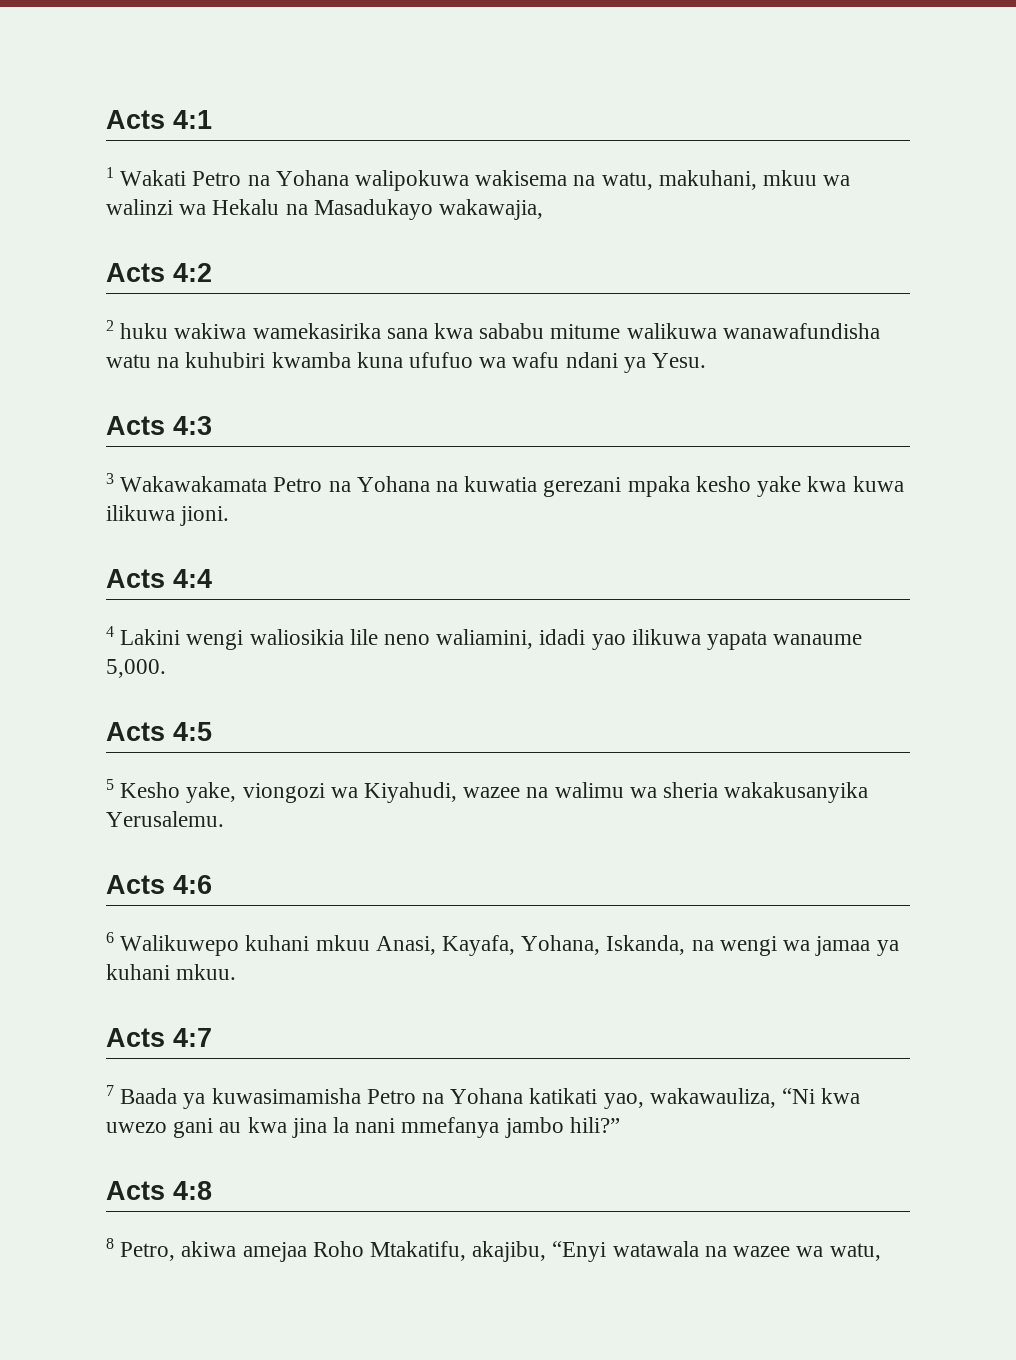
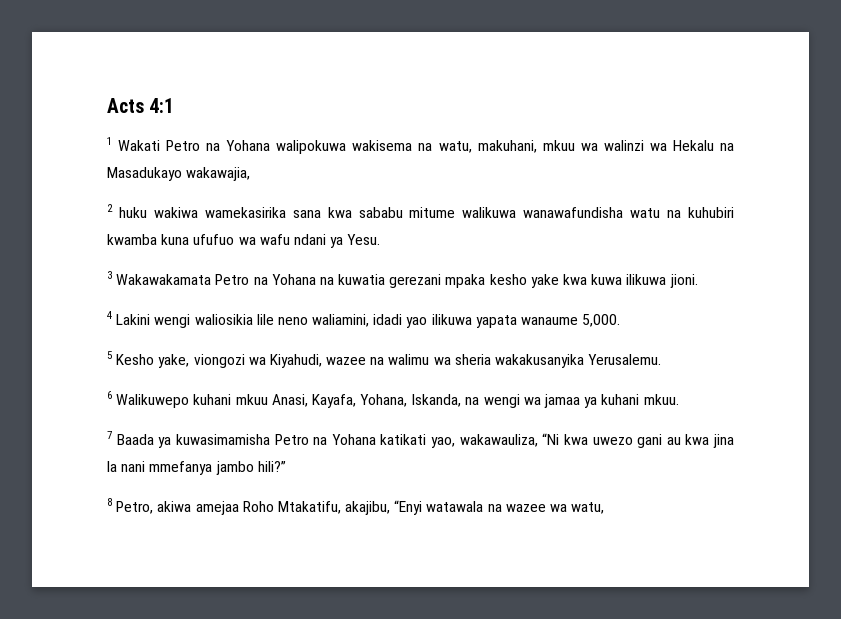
[106,263,212,282] // Acts 4:2 -> (251, 174) none
[106,416,212,435] // Acts 4:3 -> (381, 239) none
[106,569,212,588] // Acts 4:4 -> (698, 281) none
[106,722,212,741] // Acts 4:5 -> (621, 320) none
[106,875,212,894] // Acts 4:6 -> (662, 359) none
[106,1028,212,1047] // Acts 4:7 -> (679, 399) none
[106,1181,212,1200] // Acts 4:8 -> (286, 466) none

